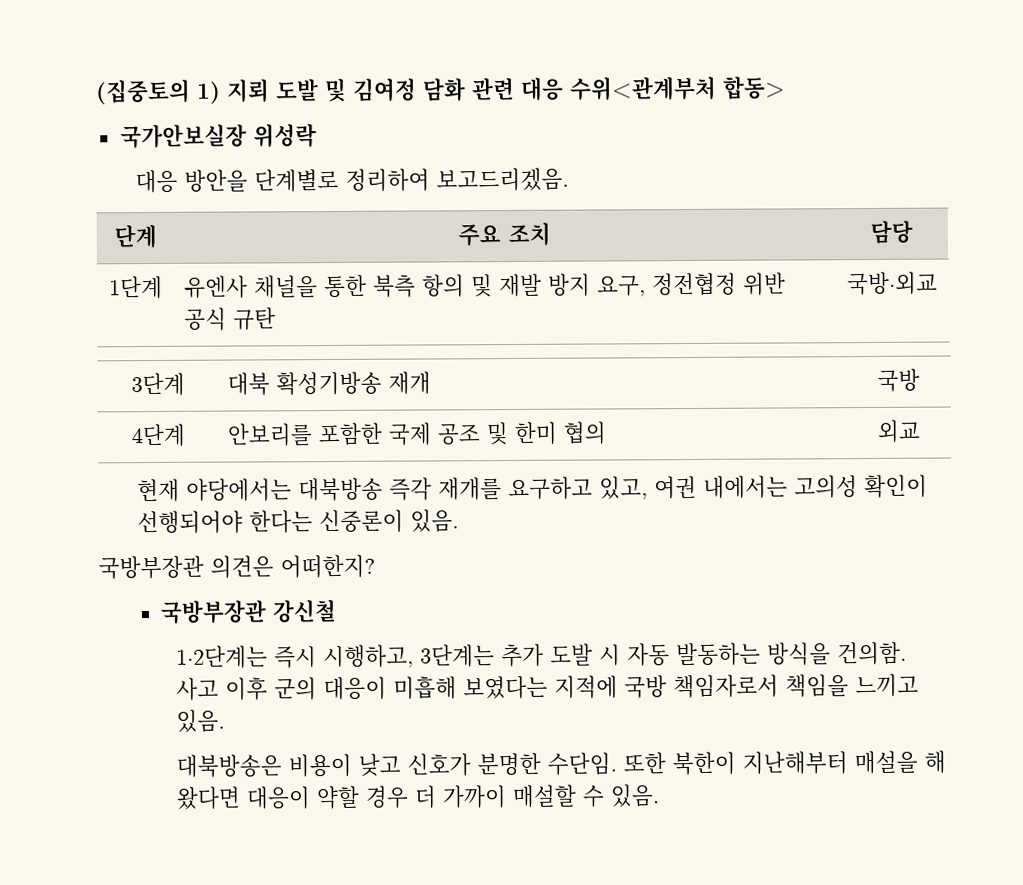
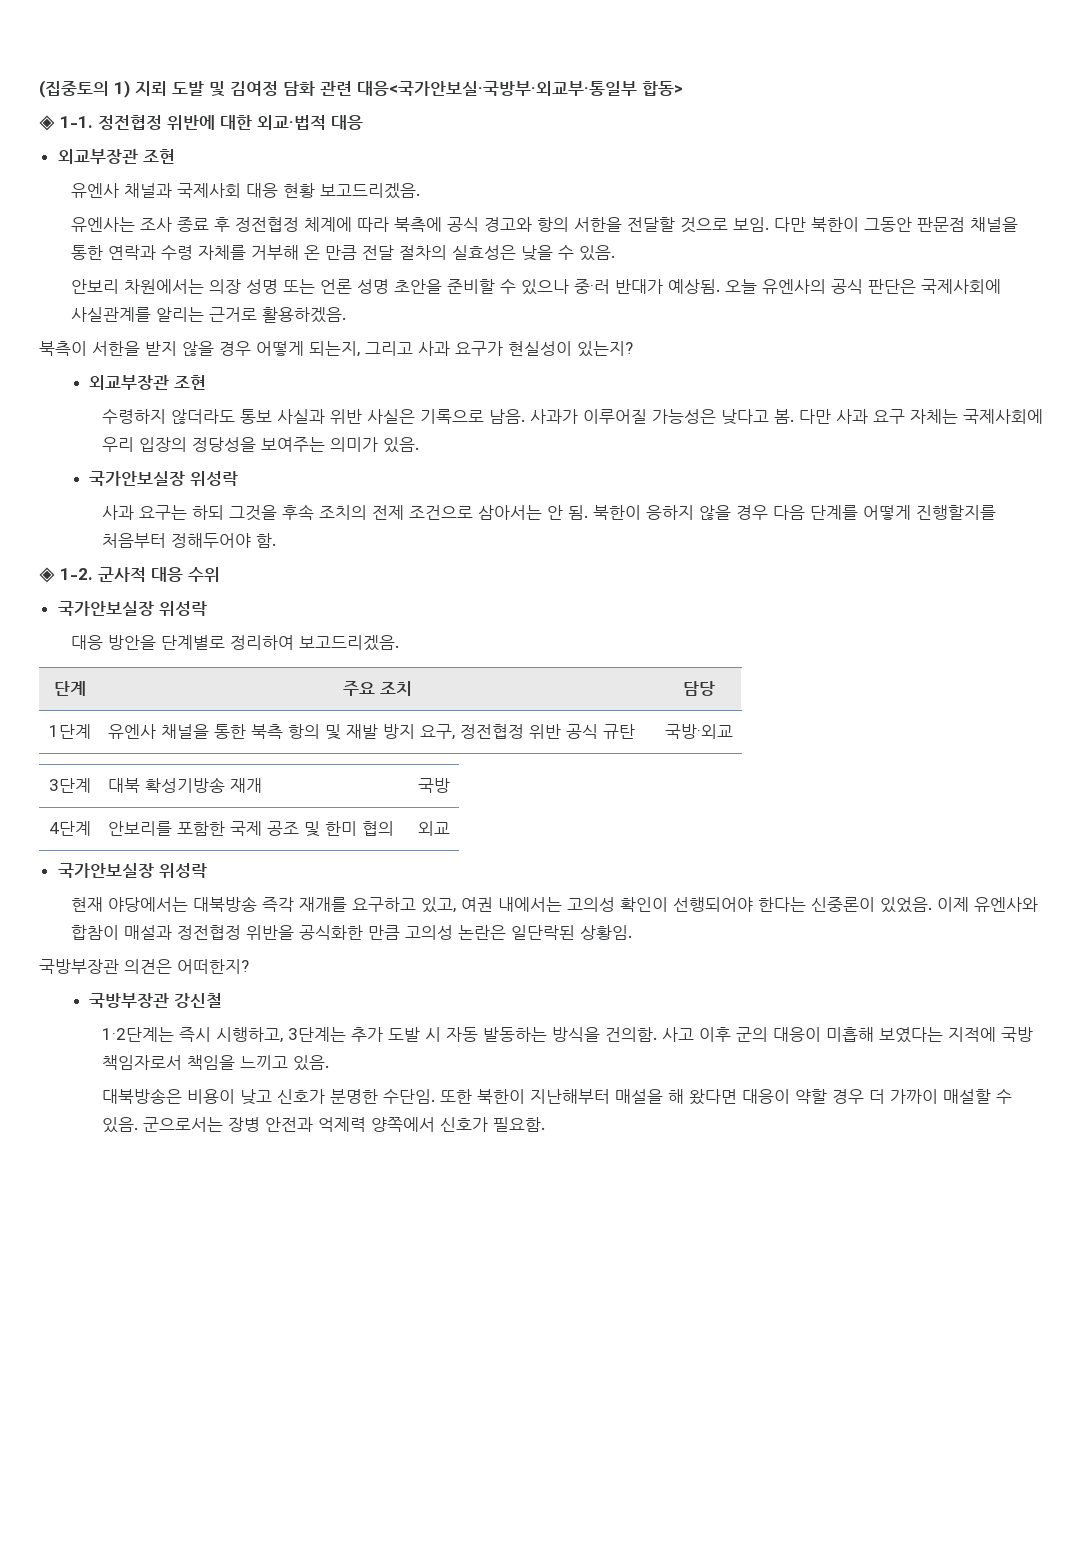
[520,75,786,101] 대응 수위<관계부처 합동> -> [357,81,683,96] [39,115,363,131] [57,149,175,164] [70,183,420,199] [70,217,1018,233] [70,245,615,261] [70,279,1001,295] [70,307,346,323] [39,341,633,357] [89,375,207,390] [102,409,1044,425] [102,437,420,453] [89,471,239,486] [102,504,997,521] [102,533,277,548] [39,567,220,583] 대응<국가안보실·국방부·외교부·통일부 합동> // ◈ 1-1. 정전협정 위반에 대한 외교·법적 대응 // 외교부장관 조현 // 유엔사 채널과 국제사회 대응 현황 보고드리겠음. // 유엔사는 조사 종료 후 정전협정 체계에 따라 북측에 공식 경고와 항의 서한을 전달할 것으로 보임. 다만 북한이 그동안 판문점 채널을 통한 연락과 수령 자체를 거부해 온 만큼 전달 절차의 실효성은 낮을 수 있음. // 안보리 차원에서는 의장 성명 또는 언론 성명 초안을 준비할 수 있으나 중·러 반대가 예상됨. 오늘 유엔사의 공식 판단은 국제사회에 사실관계를 알리는 근거로 활용하겠음. // 북측이 서한을 받지 않을 경우 어떻게 되는지, 그리고 사과 요구가 현실성이 있는지? // 외교부장관 조현 // 수령하지 않더라도 통보 사실과 위반 사실은 기록으로 남음. 사과가 이루어질 가능성은 낮다고 봄. 다만 사과 요구 자체는 국제사회에 우리 입장의 정당성을 보여주는 의미가 있음. // 국가안보실장 위성락 // 사과 요구는 하되 그것을 후속 조치의 전제 조건으로 삼아서는 안 됨. 북한이 응하지 않을 경우 다음 단계를 어떻게 진행할지를 처음부터 정해두어야 함. // ◈ 1-2. 군사적 대응 수위
(921, 431) none -> [57,863,207,878] // 국가안보실장 위성락
[409,509,459,533] 있음. -> [879,897,1038,913] [70,925,632,940] 있었음. 이제 유엔사와 합참이 매설과 정전협정 위반을 공식화한 만큼 고의성 논란은 일단락된 상황임.
(660, 796) none -> [143,1117,546,1132] 군으로서는 장병 안전과 억제력 양쪽에서 신호가 필요함.

